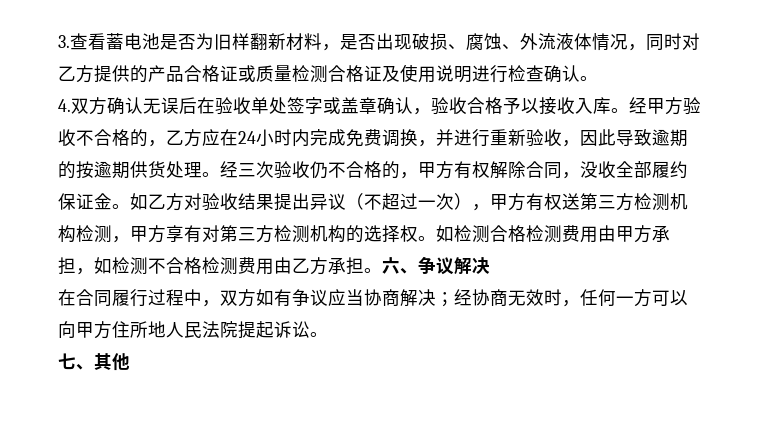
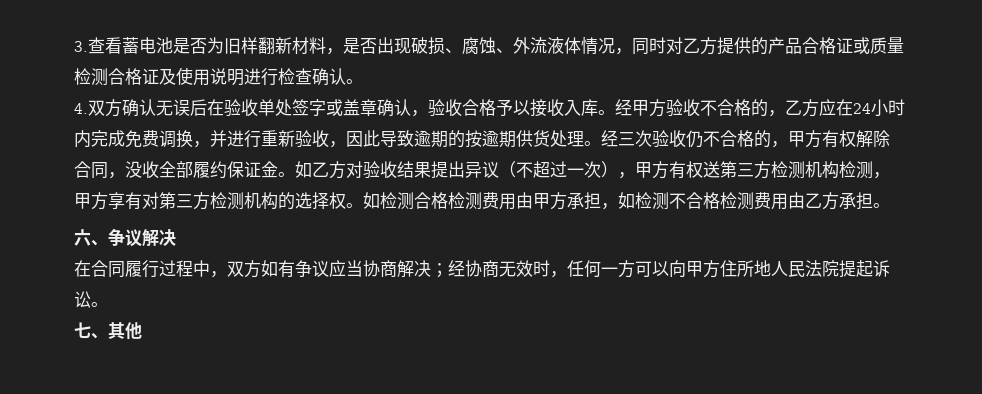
(382, 270) none -> (890, 205) //

